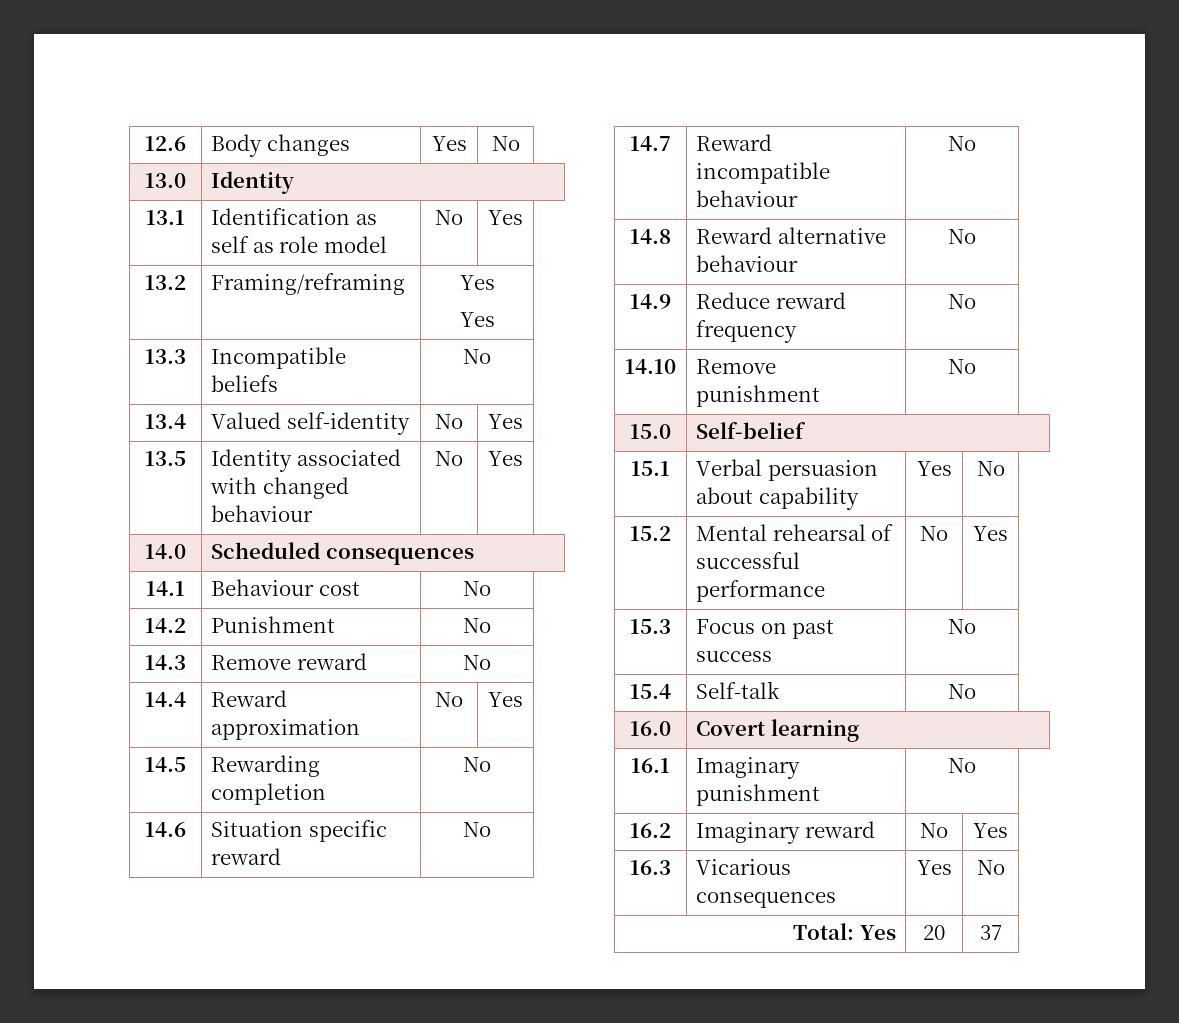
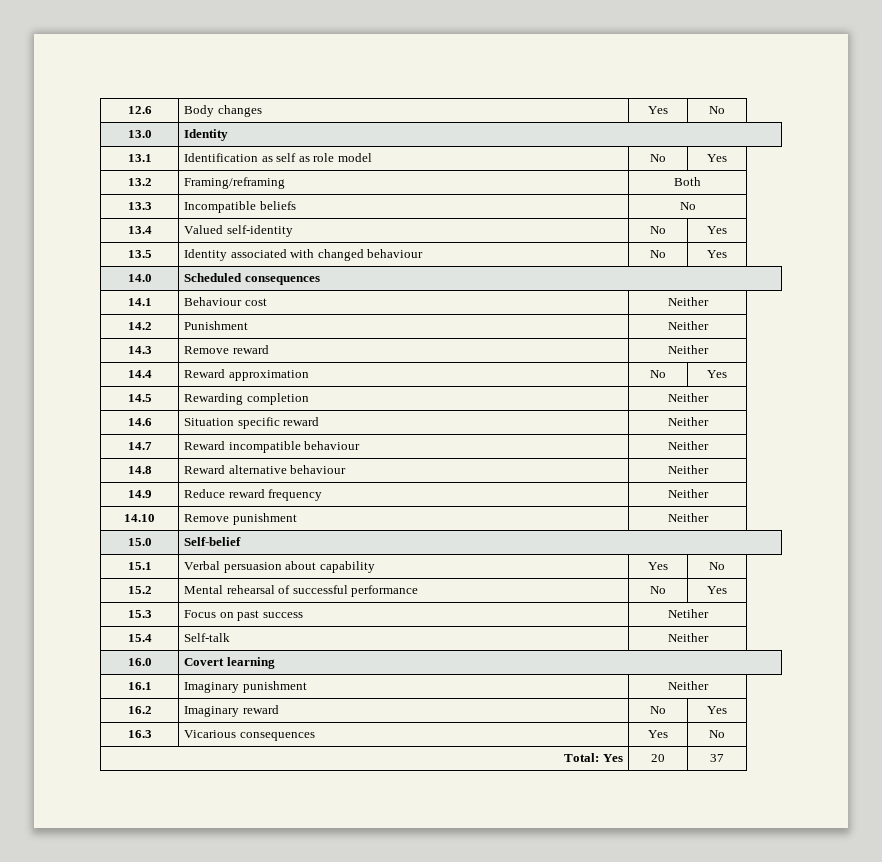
[459,275,495,290] [459,312,495,327] Yes // Yes -> [674,177,701,186] Both
[463,581,491,596] No -> [667,297,709,306] Neither
[463,618,491,633] No -> [667,321,709,330] Neither
[463,655,491,670] No -> [667,345,709,354] Neither
[463,757,491,772] No -> [667,393,709,402] Neither
[463,822,491,837] No -> [667,417,709,426] Neither
[948,136,976,151] No -> [667,441,709,450] Neither
[948,229,976,244] No -> [667,465,709,474] Neither
[948,294,976,309] No -> [667,489,709,498] Neither
[948,359,976,374] No -> [667,513,709,522] Neither
[948,619,976,634] No -> [667,609,709,618] Netiher
[948,684,976,699] No -> [667,633,709,642] Neither
[948,758,976,773] No -> [667,681,709,690] Neither

